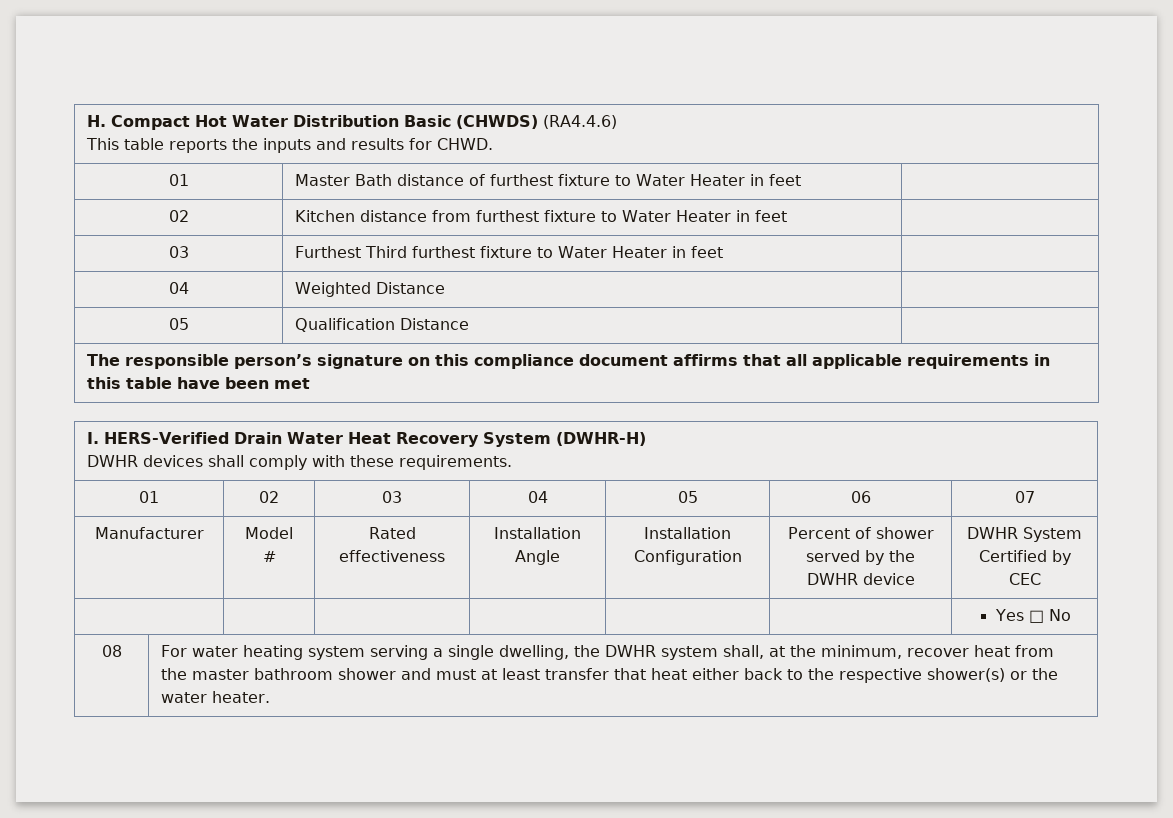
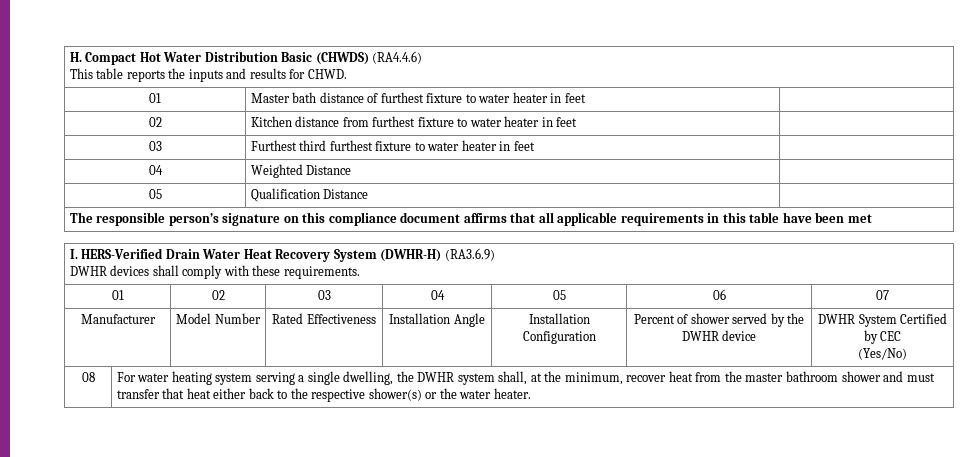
[355,174,393,186] Bath -> [292,92,317,103] bath
[636,174,746,186] Water Heater -> [478,92,548,103] water heater
[622,210,732,222] Water Heater -> [469,116,540,127] water heater
[365,246,668,258] Third furthest fixture to Water Heater -> [299,140,497,151] third furthest fixture to water heater
(647, 439) none -> [444,248,495,261] (RA3.6.9)
[262,551,276,562] # -> [214,313,261,324] Number
[339,550,445,562] effectiveness -> [306,314,376,324] Effectiveness
[994,609,1071,623] // | | | | | | Yes □ No -> [857,348,907,360] // (Yes/No)
[481,668,541,680] at least -> (935, 377) none

